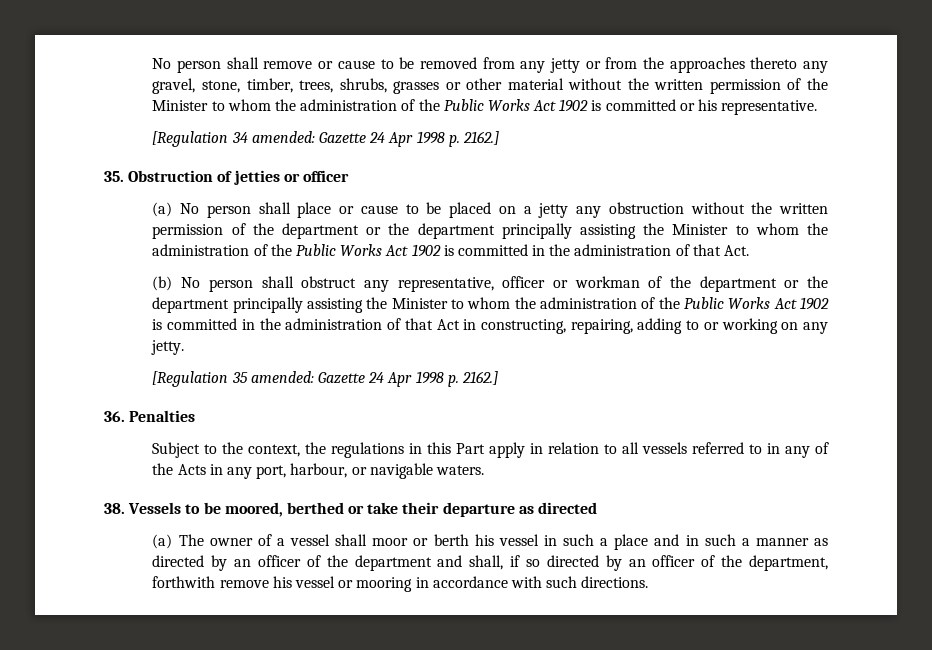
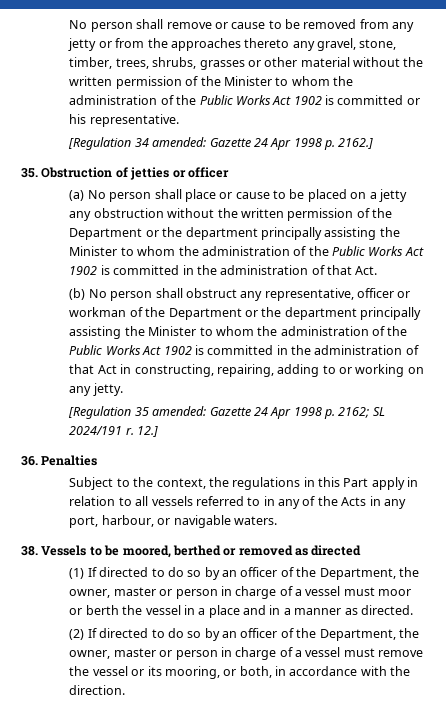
[282,223,360,239] department -> [69,228,143,240] Department
[699,276,777,292] department -> [168,308,242,320] Department
[461,371,498,385] 2162.] -> [338,407,385,418] [69,426,159,437] 2162; SL 2024/191 r. 12.]
[367,502,515,517] take their departure -> [238,545,293,556] removed
[152,534,829,550] [152,555,829,571] [152,576,413,592] (a) The owner of a vessel shall moor or berth his vessel in such a place and in such a manner as directed by an officer of the department and shall, if so directed by an officer of the department, forthwith remove his vessel or mooring -> [69,567,419,580] [69,586,412,599] [69,605,413,618] [69,628,419,641] [69,647,424,660] [69,666,272,679] (1) If directed to do so by an officer of the Department, the owner, master or person in charge of a vessel must moor or berth the vessel in a place and in a manner as directed. // (2) If directed to do so by an officer of the Department, the owner, master or person in charge of a vessel must remove the vessel or its mooring, or both,
[546,576,649,588] such directions. -> [390,666,411,676] [69,685,126,695] the direction.

